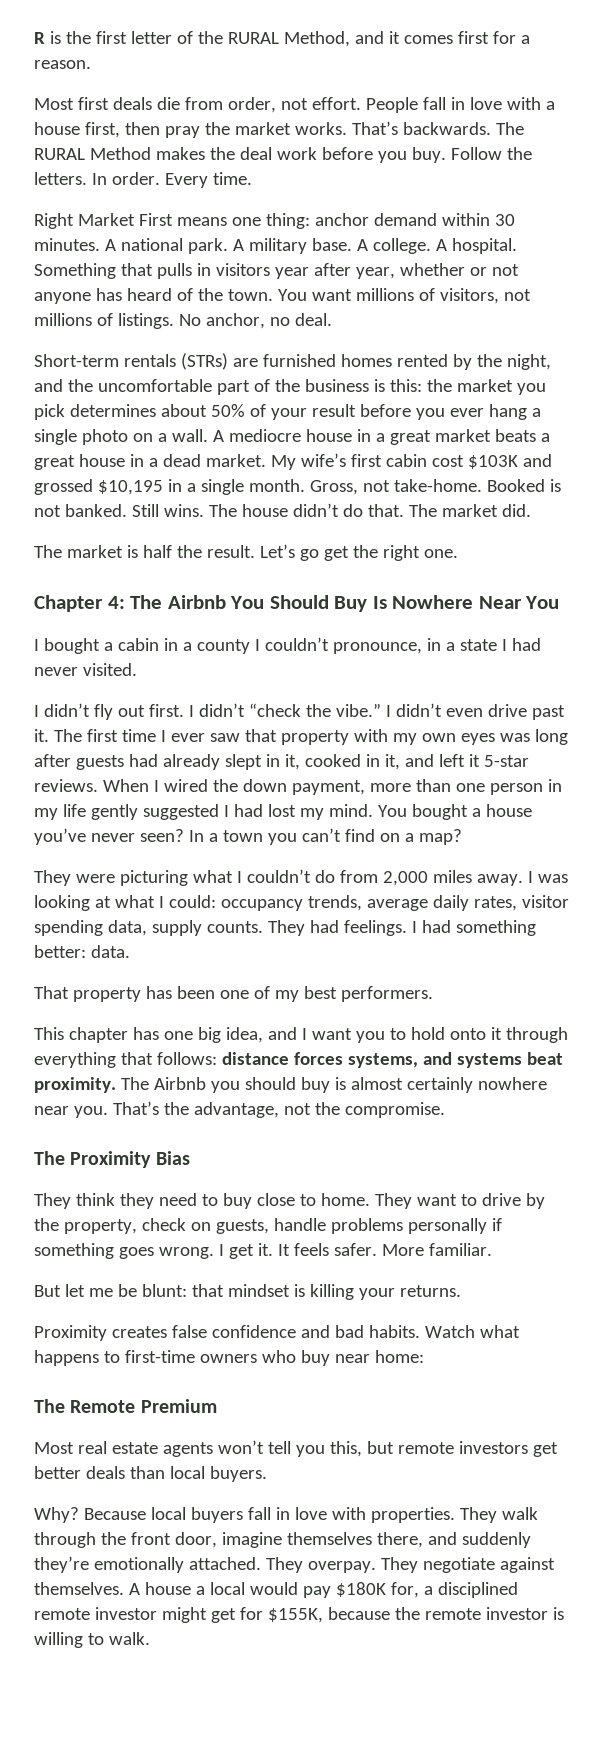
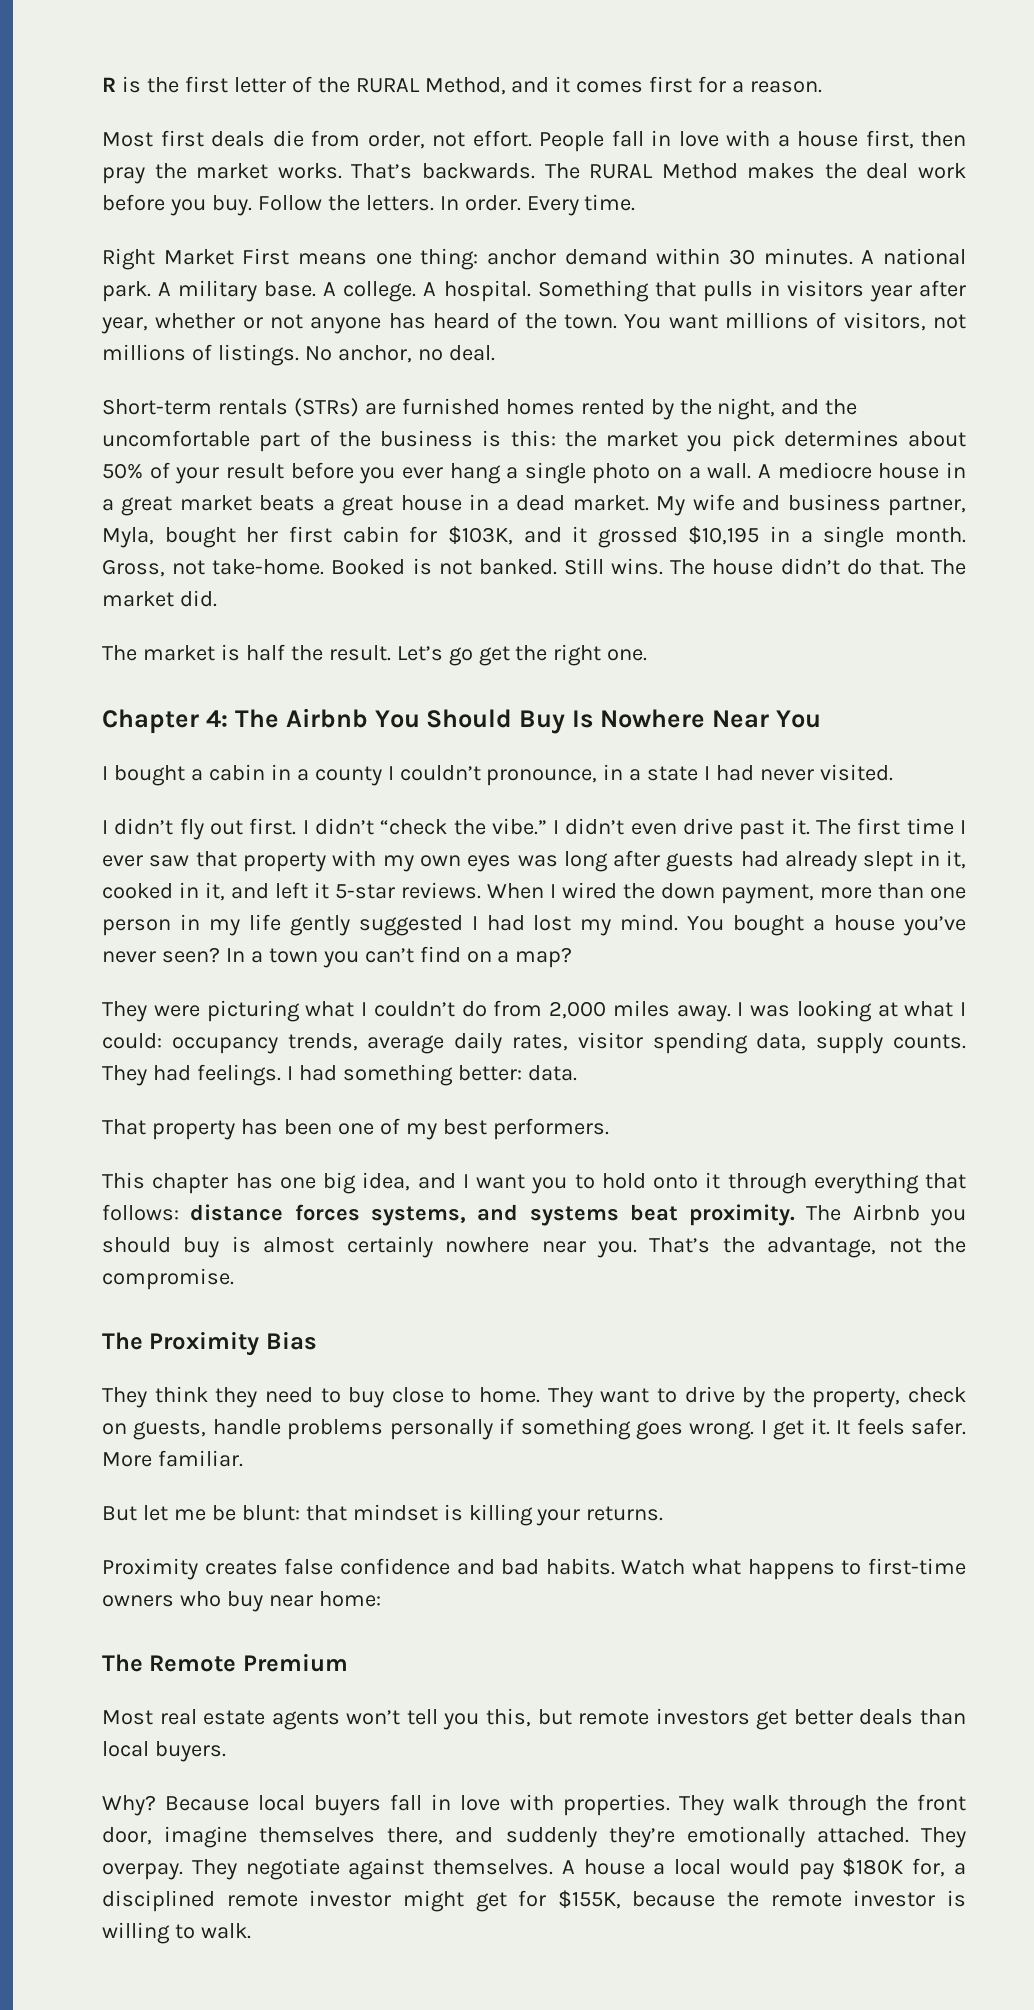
[300,453,552,469] wife’s first cabin cost $103K and -> [692,494,966,516] [102,526,588,548] wife and business partner, Myla, bought her first cabin for $103K, and it

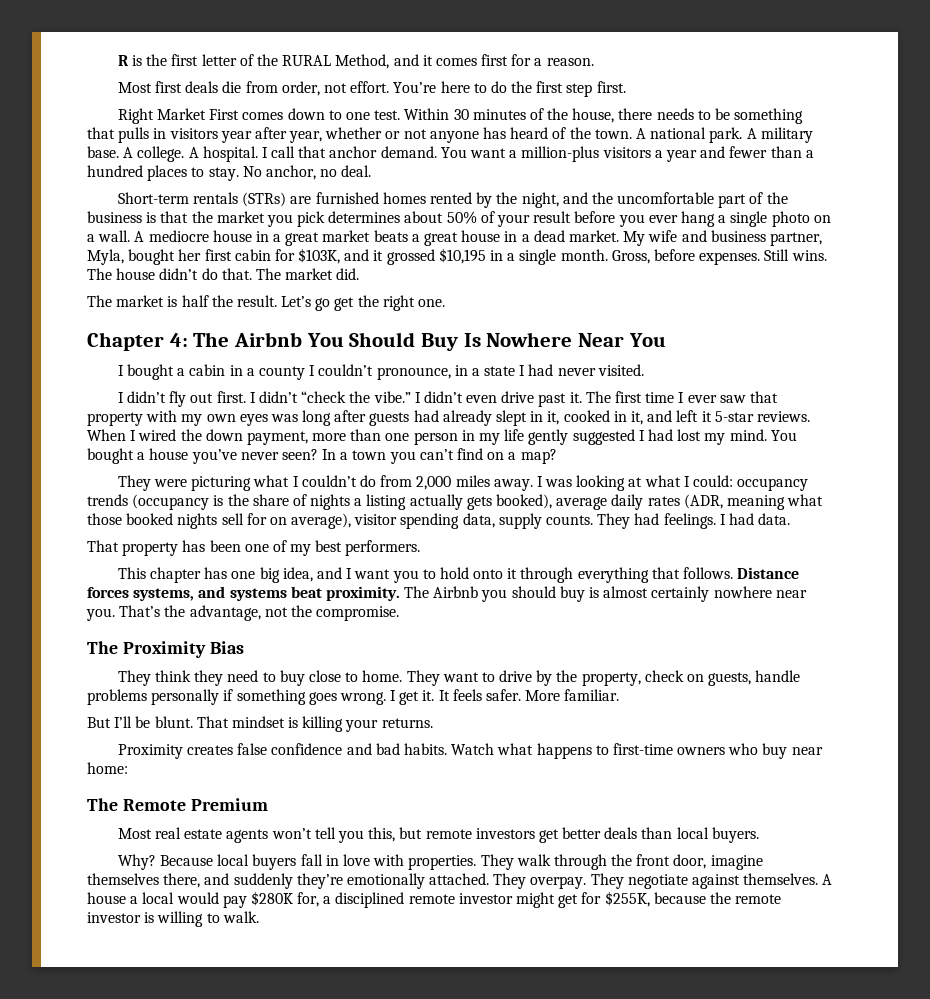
[539,130,966,152] [102,163,967,184] [102,194,636,216] [102,248,966,270] [102,280,649,302] People fall in love with a house first, then pray the market works. That’s backwards. The RURAL Method makes the deal work before you buy. Follow the letters. In order. Every time. // Right Market First means one thing: anchor demand within 30 minutes. A national park. A military base. A college. A hospital. Something -> [393,81,626,97] [117,108,804,124] You’re here to do the first step first. // Right Market First comes down to one test. Within 30 minutes of the house, there needs to be something
[624,312,967,331] [102,344,299,366] You want millions of visitors, not millions of listings. -> [635,127,813,143] [87,146,814,162] [87,165,239,181] A national park. A military base. A college. A hospital. I call that anchor demand. You want a million-plus visitors a year and fewer than a hundred places to stay.
[510,430,556,447] this: -> [160,211,189,223] that
[172,558,557,575] not take-home. Booked is not banked. -> [653,249,761,265] before expenses.
[287,1032,568,1054] trends, average daily rates, -> [87,494,824,510] [87,513,352,529] trends (occupancy is the share of nights a listing actually gets booked), average daily rates (ADR, meaning what those booked nights sell for on average),
[342,1064,522,1086] something better: -> (754, 519) none
[102,1204,284,1221] follows: distance -> [682,567,800,579] follows. Distance
[142,1505,347,1521] let me be blunt: that -> [114,716,229,728] I’ll be blunt. That
[842,1858,904,1877] $180K -> [250,891,293,906] $280K
[557,1890,621,1909] $155K, -> [604,891,650,907] $255K,

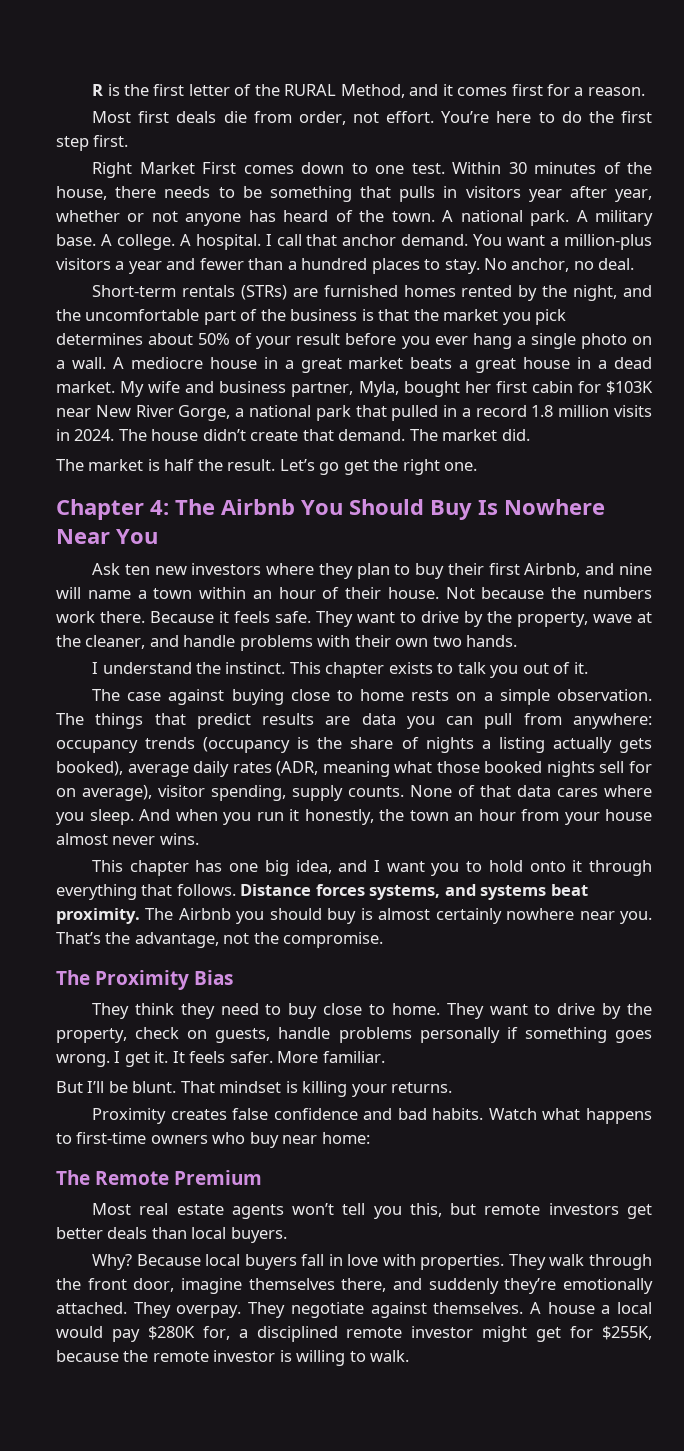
[298,248,827,265] [87,268,252,280] $103K, and it grossed $10,195 in a single month. Gross, before expenses. Still wins. The house didn’t do that. -> [606,381,653,395] [56,405,652,421] [56,429,406,441] $103K near New River Gorge, a national park that pulled in a record 1.8 million visits in 2024. The house didn’t create that demand.
[117,364,644,380] [117,391,778,407] [87,410,810,426] [87,429,797,445] [87,448,557,464] [117,475,733,491] I bought a cabin in a county I couldn’t pronounce, in a state I had never visited. // I didn’t fly out first. I didn’t “check the vibe.” I didn’t even drive past it. The first time I ever saw that property with my own eyes was long after guests had already slept in it, cooked in it, and left it 5-star reviews. When I wired the down payment, more than one person in my life gently suggested I had lost my mind. You bought a house you’ve never seen? In a town you can’t find on a map? // They were picturing what I couldn’t do from 2,000 miles away. I was looking at what I could: -> [92,563,652,579] [56,587,652,599] [56,611,652,627] [56,635,518,651] [92,662,588,678] [92,689,653,705] [56,713,652,729] Ask ten new investors where they plan to buy their first Airbnb, and nine will name a town within an hour of their house. Not because the numbers work there. Because it feels safe. They want to drive by the property, wave at the cleaner, and handle problems with their own two hands. // I understand the instinct. This chapter exists to talk you out of it. // The case against buying close to home rests on a simple observation. The things that predict results are data you can pull from anywhere:
[400,513,791,529] [87,540,421,556] spending data, supply counts. They had feelings. I had data. // That property has been one of my best performers. -> [211,785,652,801] [56,809,652,825] [56,833,199,845] spending, supply counts. None of that data cares where you sleep. And when you run it honestly, the town an hour from your house almost never wins.

